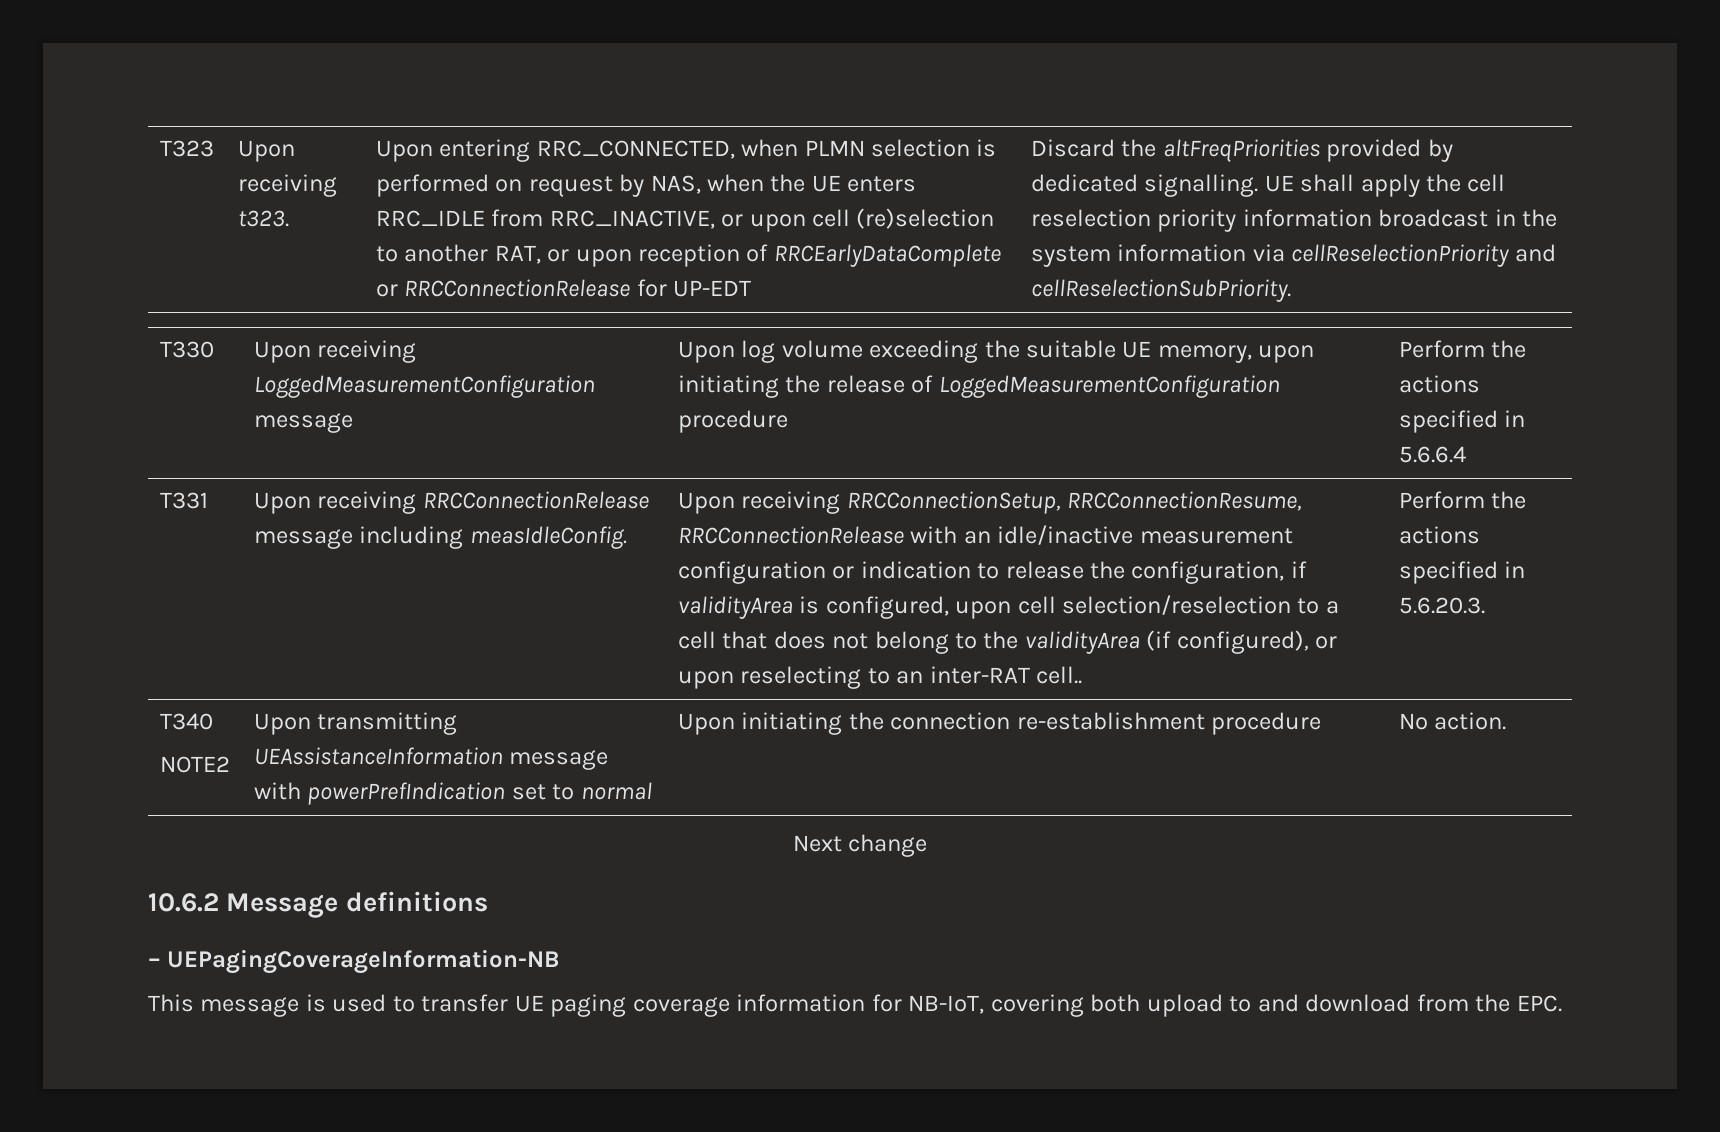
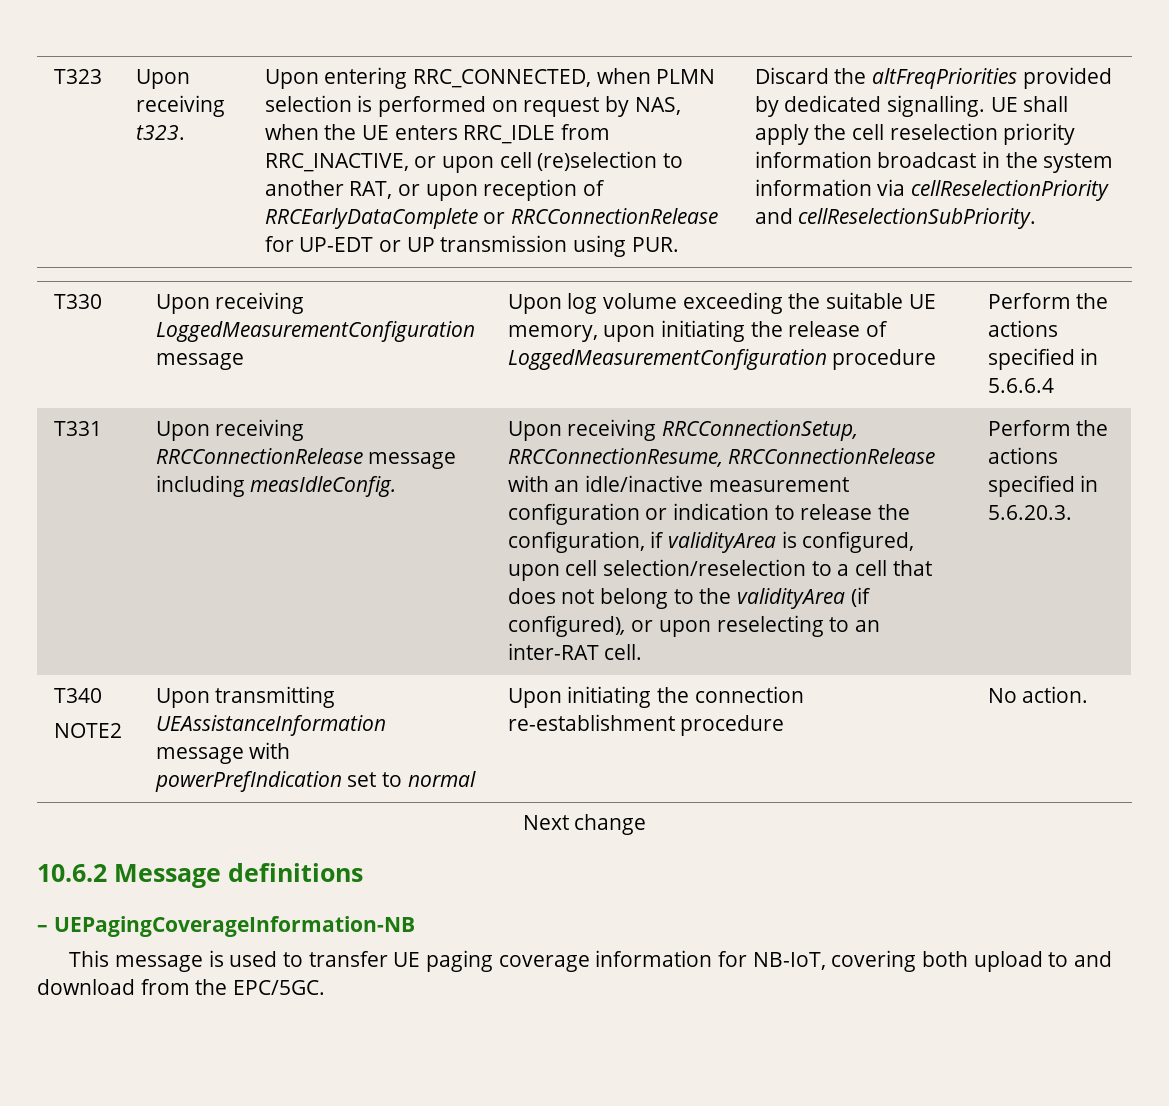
(752, 288) none -> [378,235,679,257] or UP transmission using PUR.
[1035,666,1082,684] cell.. -> [604,644,643,660] cell.
[1516,995,1562,1012] EPC. -> [233,980,326,995] EPC/5GC.

